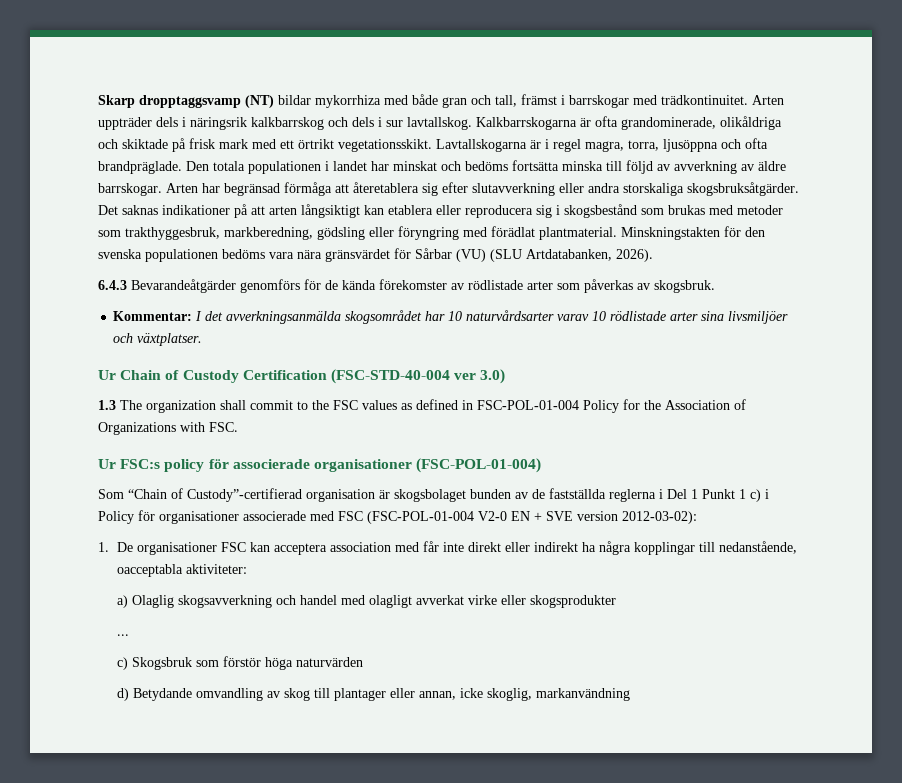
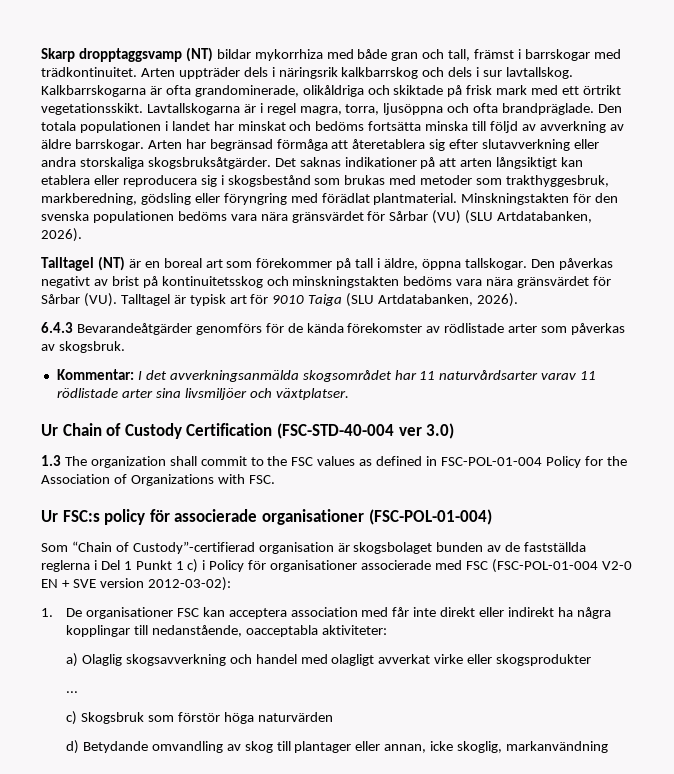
(653, 255) none -> [41,256,613,271] [41,276,612,288] [41,293,519,307] // Talltagel (NT) är en boreal art som förekommer på tall i äldre, öppna tallskogar. Den påverkas negativt av brist på kontinuitetsskog och minskningstakten bedöms vara nära gränsvärdet för Sårbar (VU). Talltagel är typisk art för 9010 Taiga (SLU Artdatabanken, 2026).
[448,311,463,321] 10 -> [419,371,436,380] 11
[592,311,607,321] 10 -> [580,371,597,380] 11

